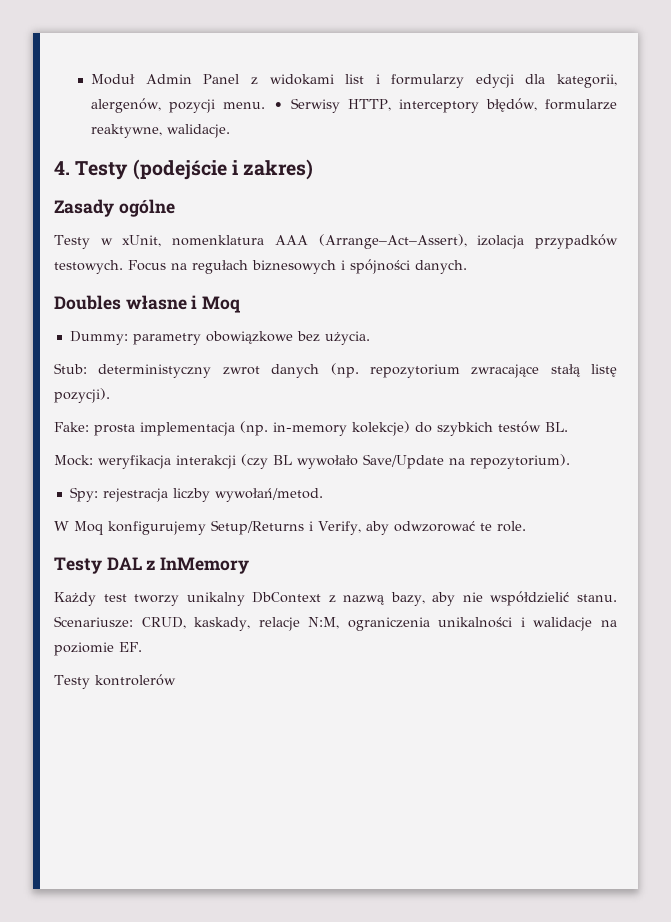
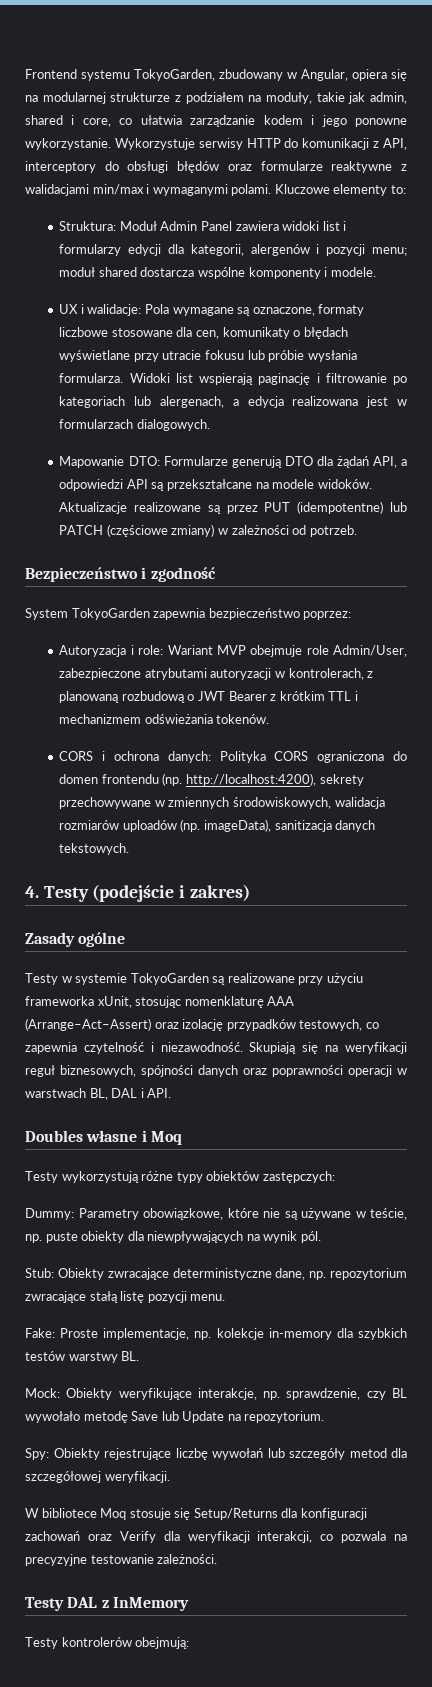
(91, 79) none -> [25,69,407,81] [25,92,408,104] [25,115,407,127] [25,138,407,150] [25,161,408,173] [25,184,406,196] [59,221,117,231] Frontend systemu TokyoGarden, zbudowany w Angular, opiera się na modularnej strukturze z podziałem na moduły, takie jak admin, shared i core, co ułatwia zarządzanie kodem i jego ponowne wykorzystanie. Wykorzystuje serwisy HTTP do komunikacji z API, interceptory do obsługi błędów oraz formularze reaktywne z walidacjami min/max i wymaganymi polami. Kluczowe elementy to: // Struktura:
[250,74,334,85] z widokami -> [235,221,320,231] zawiera widoki
[91,98,617,113] [91,124,231,138] alergenów, pozycji menu. • Serwisy HTTP, interceptory błędów, formularze reaktywne, walidacje. -> [250,244,407,256] [59,267,376,279] [59,304,365,316] [59,327,348,339] [59,350,357,362] [59,373,407,385] [59,396,407,408] [59,419,210,431] [59,456,408,468] [59,479,372,491] [59,501,407,514] [59,524,357,537] [25,567,216,582] [25,608,352,620] [59,645,407,657] [59,668,374,680] [59,691,358,703] [59,714,270,724] [59,751,407,763] [59,773,364,786] [59,797,385,809] [59,819,376,832] [59,843,130,855] alergenów i pozycji menu; moduł shared dostarcza wspólne komponenty i modele. // UX i walidacje: Pola wymagane są oznaczone, formaty liczbowe stosowane dla cen, komunikaty o błędach wyświetlane przy utracie fokusu lub próbie wysłania formularza. Widoki list wspierają paginację i filtrowanie po kategoriach lub alergenach, a edycja realizowana jest w formularzach dialogowych. // Mapowanie DTO: Formularze generują DTO dla żądań API, a odpowiedzi API są przekształcane na modele widoków. Aktualizacje realizowane są przez PUT (idempotentne) lub PATCH (częściowe zmiany) w zależności od potrzeb. // Bezpieczeństwo i zgodność // System TokyoGarden zapewnia bezpieczeństwo poprzez: // Autoryzacja i role: Wariant MVP obejmuje role Admin/User, zabezpieczone atrybutami autoryzacji w kontrolerach, z planowaną rozbudową o JWT Bearer z krótkim TTL i mechanizmem odświeżania tokenów. // CORS i ochrona danych: Polityka CORS ograniczona do domen frontendu (np. http://localhost:4200), sekrety przechowywane w zmiennych środowiskowych, walidacja rozmiarów uploadów (np. imageData), sanitizacja danych tekstowych.
[122,234,618,249] [54,259,467,274] [54,295,241,313] [69,331,370,345] [54,363,359,378] xUnit, nomenklatura AAA (Arrange–Act–Assert), izolacja przypadków testowych. Focus na regułach biznesowych i spójności danych. // Doubles własne i Moq // Dummy: parametry obowiązkowe bez użycia. // Stub: deterministyczny zwrot danych (np. -> [75,973,363,985] [25,996,295,1008] [25,1018,379,1031] [25,1042,407,1054] [25,1065,407,1077] [25,1088,172,1100] [25,1130,182,1145] [25,1171,335,1183] [25,1208,407,1220] [25,1231,321,1243] [25,1268,327,1280] systemie TokyoGarden są realizowane przy użyciu frameworka xUnit, stosując nomenklaturę AAA (Arrange–Act–Assert) oraz izolację przypadków testowych, co zapewnia czytelność i niezawodność. Skupiają się na weryfikacji reguł biznesowych, spójności danych oraz poprawności operacji w warstwach BL, DAL i API. // Doubles własne i Moq // Testy wykorzystują różne typy obiektów zastępczych: // Dummy: Parametry obowiązkowe, które nie są używane w teście, np. puste obiekty dla niewpływających na wynik pól. // Stub: Obiekty zwracające deterministyczne dane, np.
[54,388,110,403] pozycji). -> [147,1291,226,1303] pozycji menu.
[94,421,432,436] prosta implementacja (np. in-memory kolekcje) do -> [60,1328,353,1340] Proste implementacje, np. kolekcje in-memory dla
(541, 427) none -> [68,1352,118,1363] warstwy
[98,454,570,469] [69,487,323,502] [54,520,526,535] [54,557,250,574] [54,591,617,606] [54,616,617,631] [54,642,142,656] weryfikacja interakcji (czy BL wywołało Save/Update na repozytorium). // Spy: rejestracja liczby wywołań/metod. // W Moq konfigurujemy Setup/Returns i Verify, aby odwzorować te role. // Testy DAL z InMemory // Każdy test tworzy unikalny DbContext z nazwą bazy, aby nie współdzielić stanu. Scenariusze: CRUD, kaskady, relacje N:M, ograniczenia unikalności i walidacje na poziomie EF. -> [66,1388,407,1400] [25,1411,325,1423] [25,1448,407,1460] [25,1471,170,1483] [25,1508,367,1520] [25,1531,407,1543] [25,1554,218,1566] [25,1597,189,1611] Obiekty weryfikujące interakcje, np. sprawdzenie, czy BL wywołało metodę Save lub Update na repozytorium. // Spy: Obiekty rejestrujące liczbę wywołań lub szczegóły metod dla szczegółowej weryfikacji. // W bibliotece Moq stosuje się Setup/Returns dla konfiguracji zachowań oraz Verify dla weryfikacji interakcji, co pozwala na precyzyjne testowanie zależności. // Testy DAL z InMemory
(176, 680) none -> [135,1637,190,1649] obejmują:

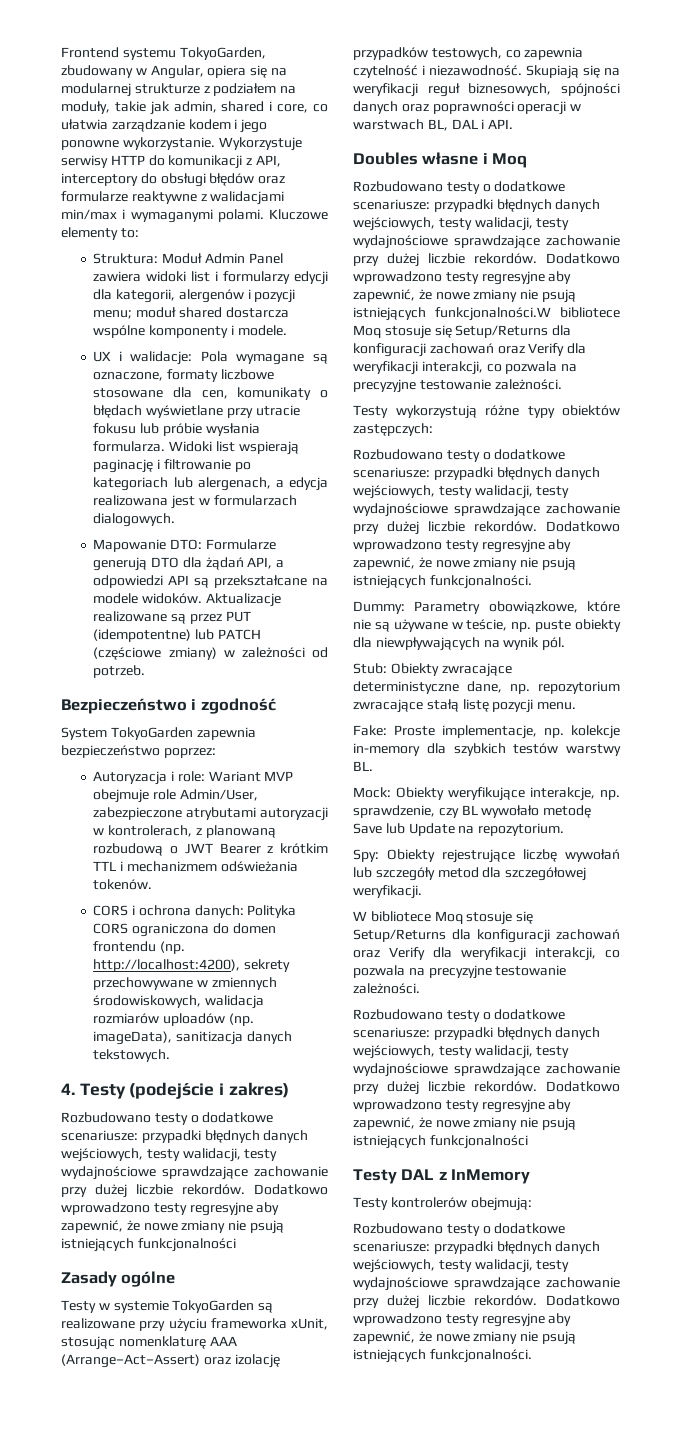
(250, 892) none -> [61,1112,274,1125] [61,1130,309,1143] [61,1148,278,1162] [61,1166,328,1180] [61,1184,328,1198] [61,1202,280,1216] [61,1220,284,1234] [61,1238,236,1252] // Rozbudowano testy o dodatkowe scenariusze: przypadki błędnych danych wejściowych, testy walidacji, testy wydajnościowe sprawdzające zachowanie przy dużej liczbie rekordów. Dodatkowo wprowadzono testy regresyjne aby zapewnić, że nowe zmiany nie psują istniejących funkcjonalności
(182, 1138) none -> [353,181,566,194] [353,199,601,212] [353,217,570,231] [353,235,620,249] [353,253,620,267] [353,271,572,285] [353,289,576,303] [353,307,620,321] [353,325,572,339] [353,343,587,357] [353,361,578,375] [353,379,562,393] // Rozbudowano testy o dodatkowe scenariusze: przypadki błędnych danych wejściowych, testy walidacji, testy wydajnościowe sprawdzające zachowanie przy dużej liczbie rekordów. Dodatkowo wprowadzono testy regresyjne aby zapewnić, że nowe zmiany nie psują istniejących funkcjonalności.W bibliotece Moq stosuje się Setup/Returns dla konfiguracji zachowań oraz Verify dla weryfikacji interakcji, co pozwala na precyzyjne testowanie zależności.
(335, 1177) none -> [353,449,566,462] [353,467,601,480] [353,485,570,499] [353,503,620,517] [353,521,620,535] [353,539,572,553] [353,557,576,571] [353,575,532,589] // Rozbudowano testy o dodatkowe scenariusze: przypadki błędnych danych wejściowych, testy walidacji, testy wydajnościowe sprawdzające zachowanie przy dużej liczbie rekordów. Dodatkowo wprowadzono testy regresyjne aby zapewnić, że nowe zmiany nie psują istniejących funkcjonalności.
(218, 1559) none -> [353,1009,566,1022] [353,1027,601,1040] [353,1045,570,1059] [353,1063,620,1077] [353,1081,620,1095] [353,1099,572,1113] [353,1117,576,1131] [353,1135,528,1149] // Rozbudowano testy o dodatkowe scenariusze: przypadki błędnych danych wejściowych, testy walidacji, testy wydajnościowe sprawdzające zachowanie przy dużej liczbie rekordów. Dodatkowo wprowadzono testy regresyjne aby zapewnić, że nowe zmiany nie psują istniejących funkcjonalności
(190, 1643) none -> [353,1223,566,1236] [353,1241,601,1254] [353,1259,570,1273] [353,1277,620,1291] [353,1295,620,1309] [353,1313,572,1327] [353,1331,576,1345] [353,1349,532,1363] // Rozbudowano testy o dodatkowe scenariusze: przypadki błędnych danych wejściowych, testy walidacji, testy wydajnościowe sprawdzające zachowanie przy dużej liczbie rekordów. Dodatkowo wprowadzono testy regresyjne aby zapewnić, że nowe zmiany nie psują istniejących funkcjonalności.

